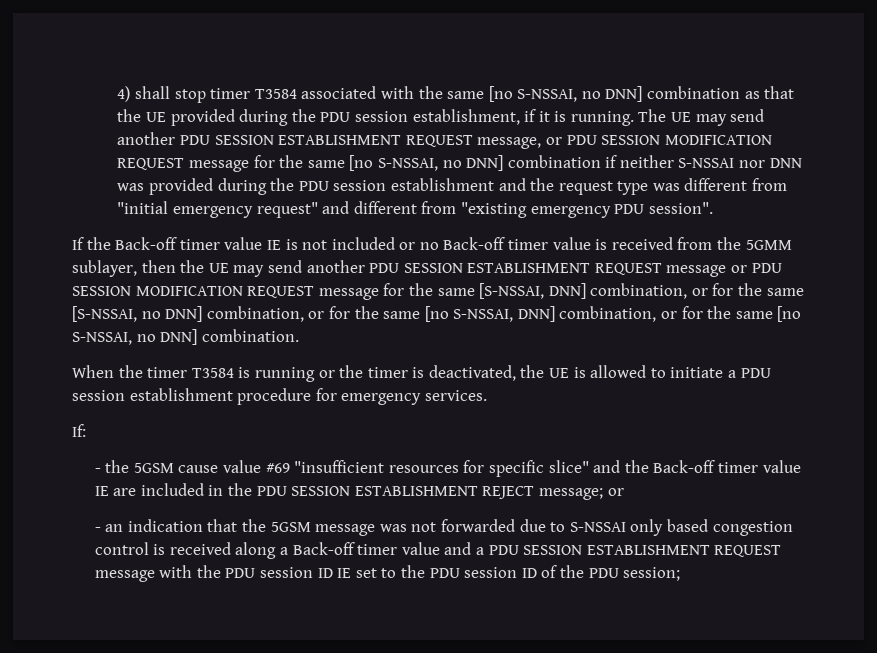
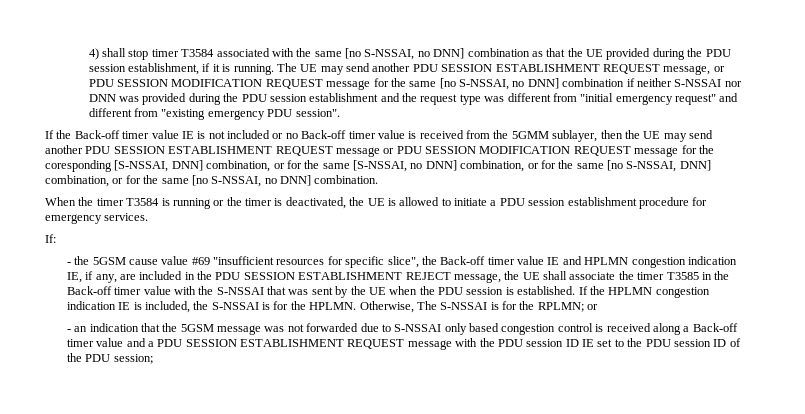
[437,288,475,296] same -> [45,160,112,172] coresponding
[548,460,801,473] [94,486,109,496] slice" and the Back-off timer value IE -> [387,256,737,268] [66,271,117,283] slice", the Back-off timer value IE and HPLMN congestion indication IE, if any,
[539,488,604,500] message; -> [453,271,730,283] [66,286,710,298] [66,301,584,313] message, the UE shall associate the timer T3585 in the Back-off timer value with the S-NSSAI that was sent by the UE when the PDU session is established. If the HPLMN congestion indication IE is included, the S-NSSAI is for the HPLMN. Otherwise, The S-NSSAI is for the RPLMN;

